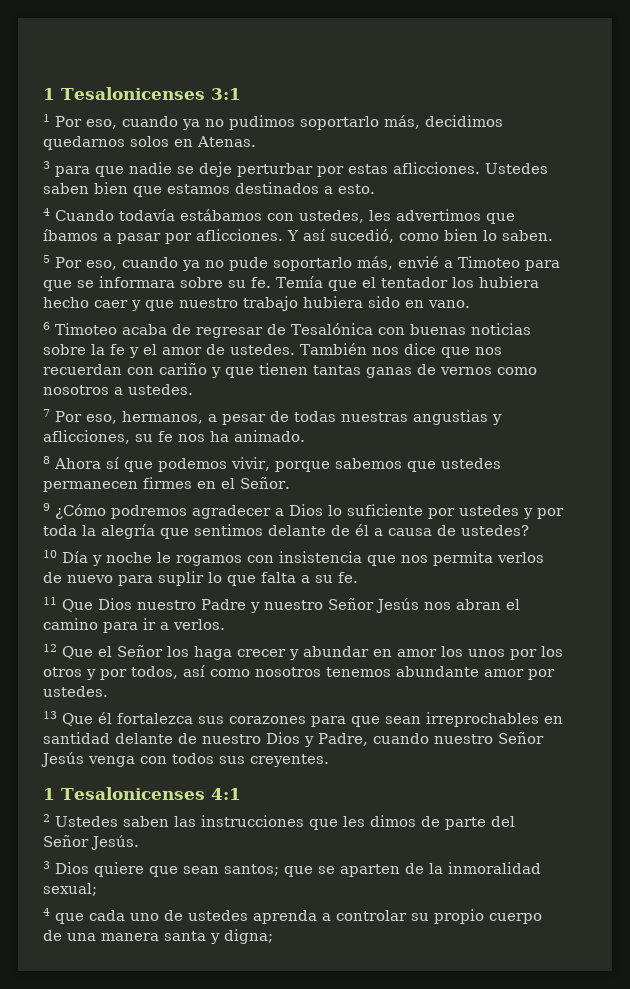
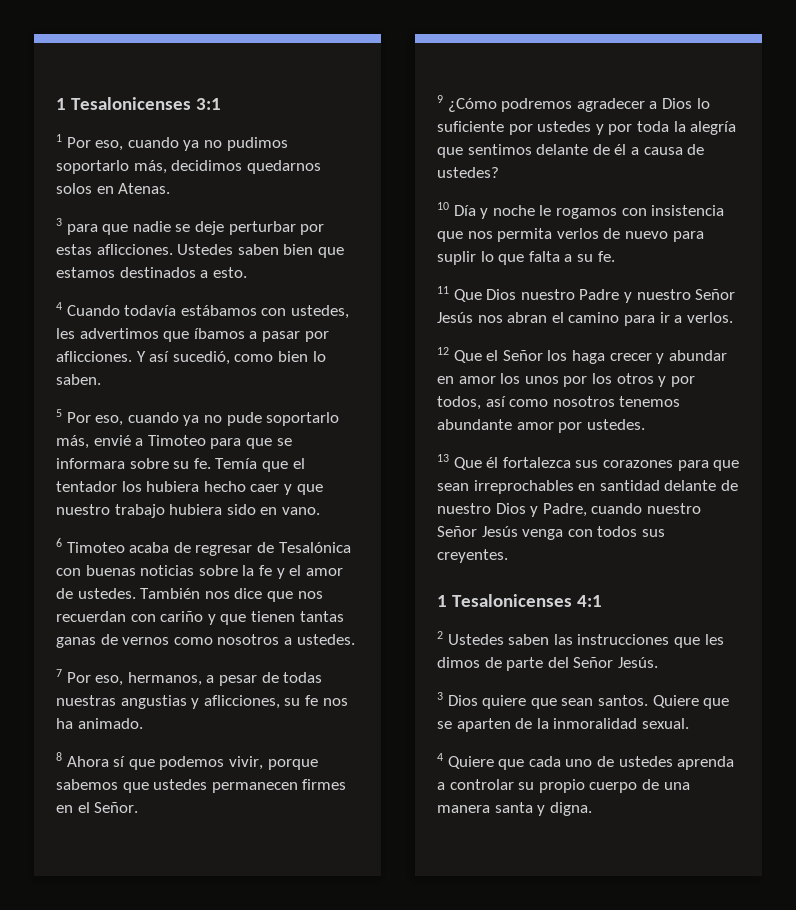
[224,864,279,876] santos; -> [597,695,699,708] santos. Quiere
[43,883,97,896] [43,908,50,916] sexual; // 4 -> [641,718,689,729] [437,753,494,769] sexual. // 4 Quiere
[224,929,273,944] digna; -> [549,802,592,816] digna.

